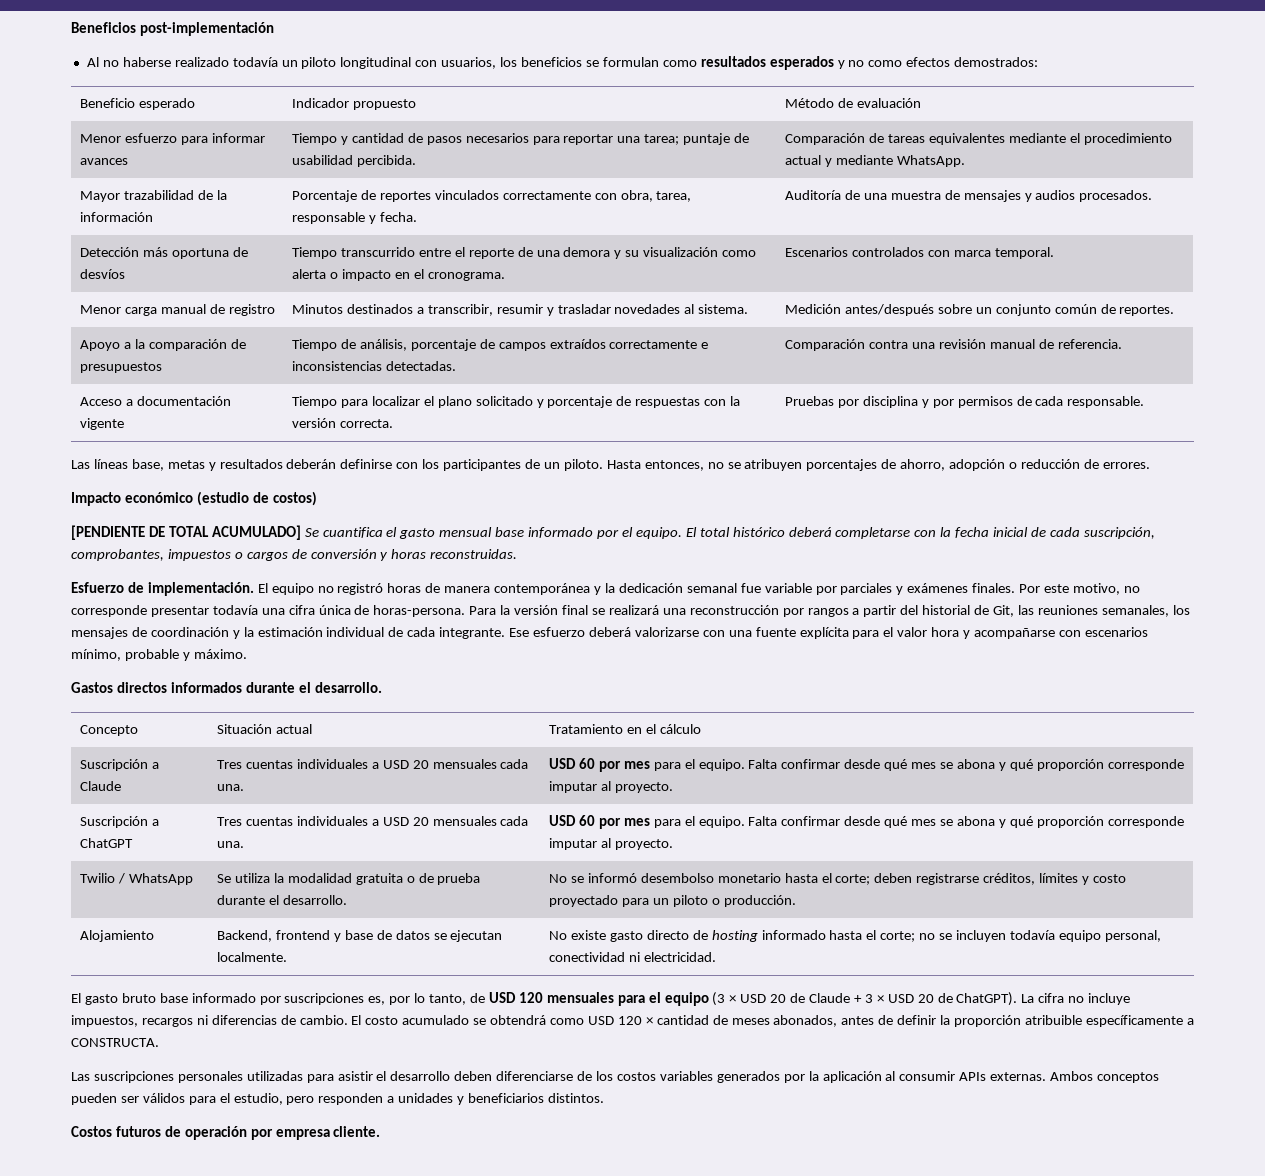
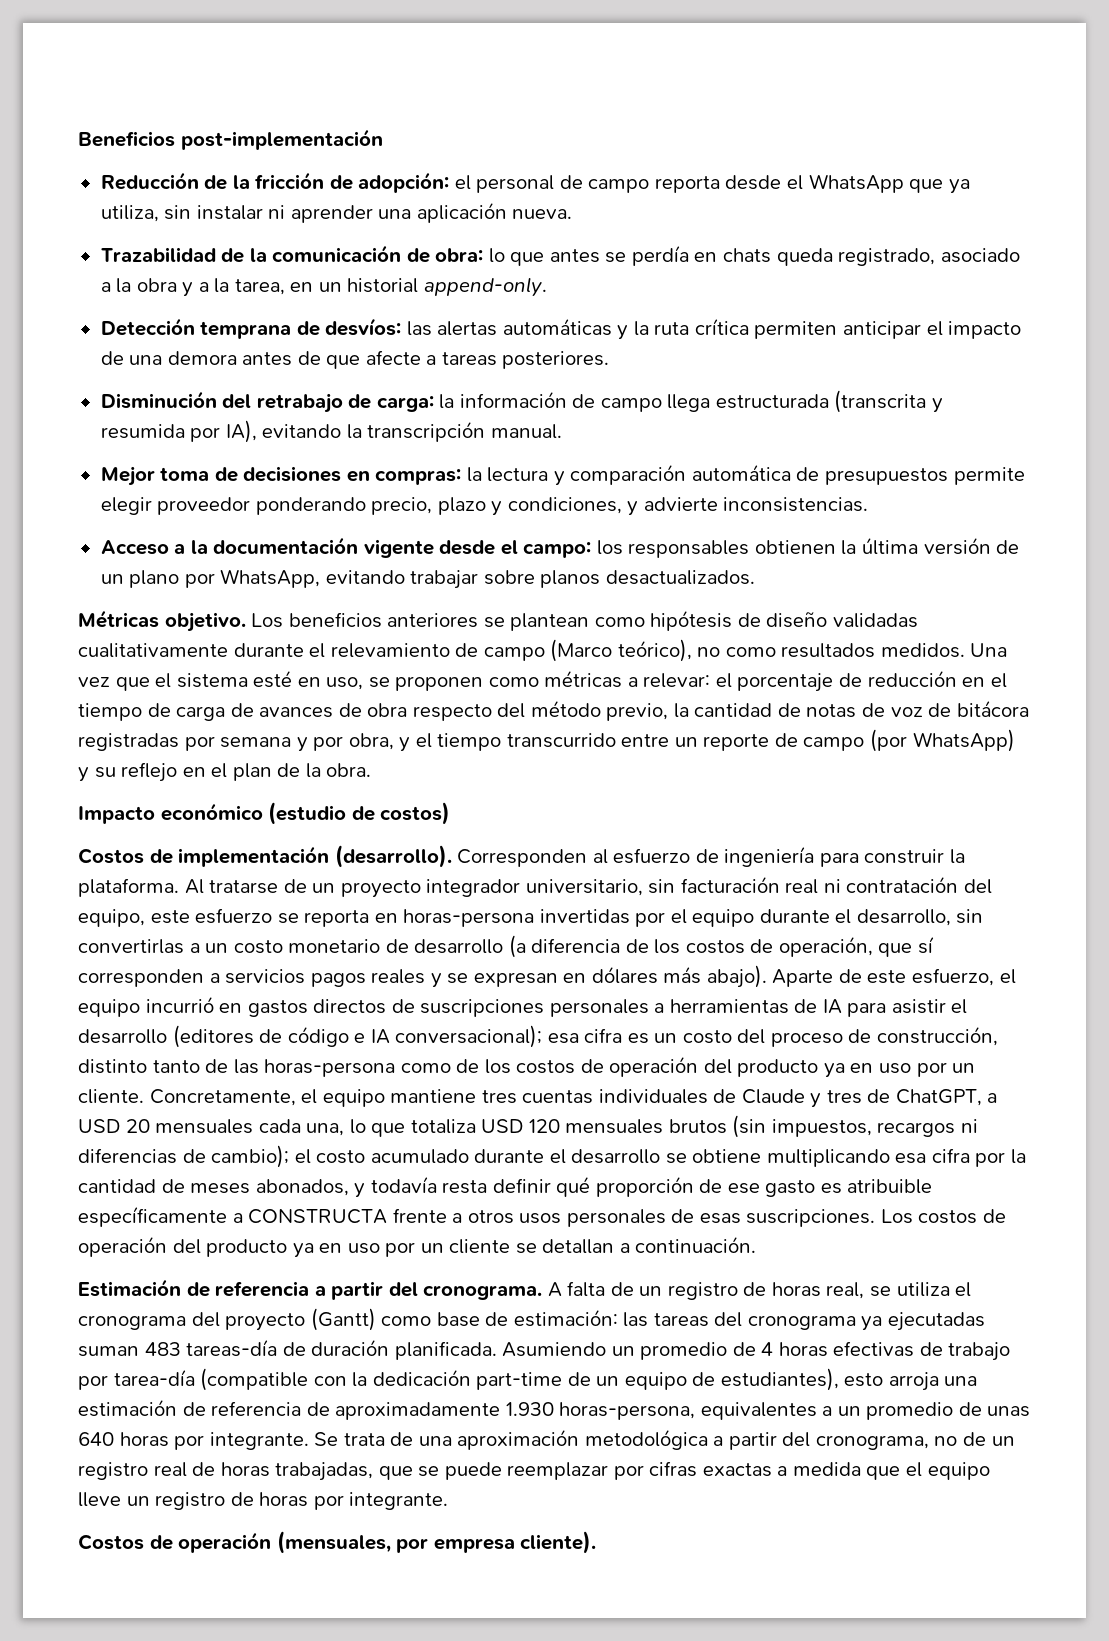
[86,56,1039,70] [80,98,195,110] [292,98,416,110] [785,98,921,108] [80,133,265,145] [80,158,129,165] [292,133,750,145] [292,155,416,167] [785,133,1172,145] [785,155,965,167] [80,190,227,202] [80,212,154,222] [292,190,692,202] [292,212,417,224] [785,190,1153,202] [80,247,248,259] [80,269,126,279] [292,247,757,259] [292,269,505,281] [785,247,1054,259] [80,304,275,316] [292,304,749,316] [785,304,1175,316] [80,339,246,351] [80,362,163,373] [292,339,709,351] [292,361,456,371] [785,339,1122,351] [80,396,231,406] [80,418,125,430] [292,396,741,408] [292,418,393,428] [785,396,1145,408] [71,459,1150,471] Al no haberse realizado todavía un piloto longitudinal con usuarios, los beneficios se formulan como resultados esperados y no como efectos demostrados: // Beneficio esperado | Indicador propuesto | Método de evaluación // Menor esfuerzo para informar avances | Tiempo y cantidad de pasos necesarios para reportar una tarea; puntaje de usabilidad percibida. | Comparación de tareas equivalentes mediante el procedimiento actual y mediante WhatsApp. // Mayor trazabilidad de la información | Porcentaje de reportes vinculados correctamente con obra, tarea, responsable y fecha. | Auditoría de una muestra de mensajes y audios procesados. // Detección más oportuna de desvíos | Tiempo transcurrido entre el reporte de una demora y su visualización como alerta o impacto en el cronograma. | Escenarios controlados con marca temporal. // Menor carga manual de registro | Minutos destinados a transcribir, resumir y trasladar novedades al sistema. | Medición antes/después sobre un conjunto común de reportes. // Apoyo a la comparación de presupuestos | Tiempo de análisis, porcentaje de campos extraídos correctamente e inconsistencias detectadas. | Comparación contra una revisión manual de referencia. // Acceso a documentación vigente | Tiempo para localizar el plano solicitado y porcentaje de respuestas con la versión correcta. | Pruebas por disciplina y por permisos de cada responsable. // Las líneas base, metas y resultados deberán definirse con los participantes de un piloto. Hasta entonces, no se atribuyen porcentajes de ahorro, adopción o reducción de errores. -> [100,172,970,194] [100,202,573,223] [100,245,1020,266] [100,277,547,297] [100,318,1022,340] [100,350,610,369] [100,390,943,413] [100,420,562,443] [100,464,1025,486] [100,497,869,516] [100,537,1020,558] [100,569,755,589] [78,610,918,632] [78,639,1008,662] [78,670,1007,692] [78,700,1029,721] [78,729,1015,752] [78,762,372,782] Reducción de la fricción de adopción: el personal de campo reporta desde el WhatsApp que ya utiliza, sin instalar ni aprender una aplicación nueva. // Trazabilidad de la comunicación de obra: lo que antes se perdía en chats queda registrado, asociado a la obra y a la tarea, en un historial append-only. // Detección temprana de desvíos: las alertas automáticas y la ruta crítica permiten anticipar el impacto de una demora antes de que afecte a tareas posteriores. // Disminución del retrabajo de carga: la información de campo llega estructurada (transcrita y resumida por IA), evitando la transcripción manual. // Mejor toma de decisiones en compras: la lectura y comparación automática de presupuestos permite elegir proveedor ponderando precio, plazo y condiciones, y advierte inconsistencias. // Acceso a la documentación vigente desde el campo: los responsables obtienen la última versión de un plano por WhatsApp, evitando trabajar sobre planos desactualizados. // Métricas objetivo. Los beneficios anteriores se plantean como hipótesis de diseño validadas cualitativamente durante el relevamiento de campo (Marco teórico), no como resultados medidos. Una vez que el sistema esté en uso, se proponen como métricas a relevar: el porcentaje de reducción en el tiempo de carga de avances de obra respecto del método previo, la cantidad de notas de voz de bitácora registradas por semana y por obra, y el tiempo transcurrido entre un reporte de campo (por WhatsApp) y su reflejo en el plan de la obra.
[71,525,1155,540] [71,549,518,561] [71,582,1140,596] [71,605,1190,617] [71,627,1148,639] [71,649,247,661] [71,682,382,693] [80,725,139,736] [217,724,312,734] [549,724,701,734] [80,759,159,771] [80,781,122,791] [217,759,529,769] [217,784,245,791] [549,758,1184,772] [549,781,673,793] [80,816,159,828] [80,838,134,848] [217,816,529,826] [217,841,245,848] [549,815,1184,829] [549,838,673,850] [80,873,193,885] [217,873,481,885] [217,895,347,905] [549,873,1126,885] [549,895,796,907] [80,930,155,942] [217,930,503,942] [217,952,288,962] [549,930,1161,942] [549,952,716,962] [71,992,1131,1006] [PENDIENTE DE TOTAL ACUMULADO] Se cuantifica el gasto mensual base informado por el equipo. El total histórico deberá completarse con la fecha inicial de cada suscripción, comprobantes, impuestos o cargos de conversión y horas reconstruidas. // Esfuerzo de implementación. El equipo no registró horas de manera contemporánea y la dedicación semanal fue variable por parciales y exámenes finales. Por este motivo, no corresponde presentar todavía una cifra única de horas-persona. Para la versión final se realizará una reconstrucción por rangos a partir del historial de Git, las reuniones semanales, los mensajes de coordinación y la estimación individual de cada integrante. Ese esfuerzo deberá valorizarse con una fuente explícita para el valor hora y acompañarse con escenarios mínimo, probable y máximo. // Gastos directos informados durante el desarrollo. // Concepto | Situación actual | Tratamiento en el cálculo // Suscripción a Claude | Tres cuentas individuales a USD 20 mensuales cada una. | USD 60 por mes para el equipo. Falta confirmar desde qué mes se abona y qué proporción corresponde imputar al proyecto. // Suscripción a ChatGPT | Tres cuentas individuales a USD 20 mensuales cada una. | USD 60 por mes para el equipo. Falta confirmar desde qué mes se abona y qué proporción corresponde imputar al proyecto. // Twilio / WhatsApp | Se utiliza la modalidad gratuita o de prueba durante el desarrollo. | No se informó desembolso monetario hasta el corte; deben registrarse créditos, límites y costo proyectado para un piloto o producción. // Alojamiento | Backend, frontend y base de datos se ejecutan localmente. | No existe gasto directo de hosting informado hasta el corte; no se incluyen todavía equipo personal, conectividad ni electricidad. // El gasto bruto base informado por suscripciones es, por lo tanto, de USD 120 mensuales para el equipo (3 × USD 20 de Claude + 3 × USD 20 de ChatGPT). La cifra no incluye -> [78,845,965,868] [78,876,992,898] [78,908,984,927] [78,935,935,958] [78,965,1016,988] [78,996,968,1017] [78,1025,999,1048] [78,1056,976,1078] [78,1089,998,1108] [78,1115,767,1138] Costos de implementación (desarrollo). Corresponden al esfuerzo de ingeniería para construir la plataforma. Al tratarse de un proyecto integrador universitario, sin facturación real ni contratación del equipo, este esfuerzo se reporta en horas-persona invertidas por el equipo durante el desarrollo, sin convertirlas a un costo monetario de desarrollo (a diferencia de los costos de operación, que sí corresponden a servicios pagos reales y se expresan en dólares más abajo). Aparte de este esfuerzo, el equipo incurrió en gastos directos de suscripciones personales a herramientas de IA para asistir el desarrollo (editores de código e IA conversacional); esa cifra es un costo del proceso de construcción, distinto tanto de las horas-persona como de los costos de operación del producto ya en uso por un cliente. Concretamente, el equipo mantiene tres cuentas individuales de Claude y tres de ChatGPT, a USD 20 mensuales cada una, lo que totaliza USD 120 mensuales brutos (sin
[299,1015,1194,1027] [71,1038,159,1047] [71,1071,1160,1083] [71,1093,604,1105] [71,1126,247,1140] cambio. El costo acumulado se obtendrá como USD 120 × cantidad de meses abonados, antes de definir la proporción atribuible específicamente a CONSTRUCTA. // Las suscripciones personales utilizadas para asistir el desarrollo deben diferenciarse de los costos variables generados por la aplicación al consumir APIs externas. Ambos conceptos pueden ser válidos para el estudio, pero responden a unidades y beneficiarios distintos. // Costos futuros de operación -> [211,1145,1027,1168] [78,1176,933,1198] [78,1206,1006,1227] [78,1236,757,1258] [78,1279,972,1300] [78,1308,985,1331] [78,1339,1011,1361] [78,1368,978,1391] [78,1399,1031,1420] [78,1429,1015,1450] [78,1461,990,1481] [78,1492,449,1510] [78,1531,391,1554] cambio); el costo acumulado durante el desarrollo se obtiene multiplicando esa cifra por la cantidad de meses abonados, y todavía resta definir qué proporción de ese gasto es atribuible específicamente a CONSTRUCTA frente a otros usos personales de esas suscripciones. Los costos de operación del producto ya en uso por un cliente se detallan a continuación. // Estimación de referencia a partir del cronograma. A falta de un registro de horas real, se utiliza el cronograma del proyecto (Gantt) como base de estimación: las tareas del cronograma ya ejecutadas suman 483 tareas-día de duración planificada. Asumiendo un promedio de 4 horas efectivas de trabajo por tarea-día (compatible con la dedicación part-time de un equipo de estudiantes), esto arroja una estimación de referencia de aproximadamente 1.930 horas-persona, equivalentes a un promedio de unas 640 horas por integrante. Se trata de una aproximación metodológica a partir del cronograma, no de un registro real de horas trabajadas, que se puede reemplazar por cifras exactas a medida que el equipo lleve un registro de horas por integrante. // Costos de operación (mensuales,
[333,1126,381,1137] cliente. -> [520,1531,597,1554] cliente).

